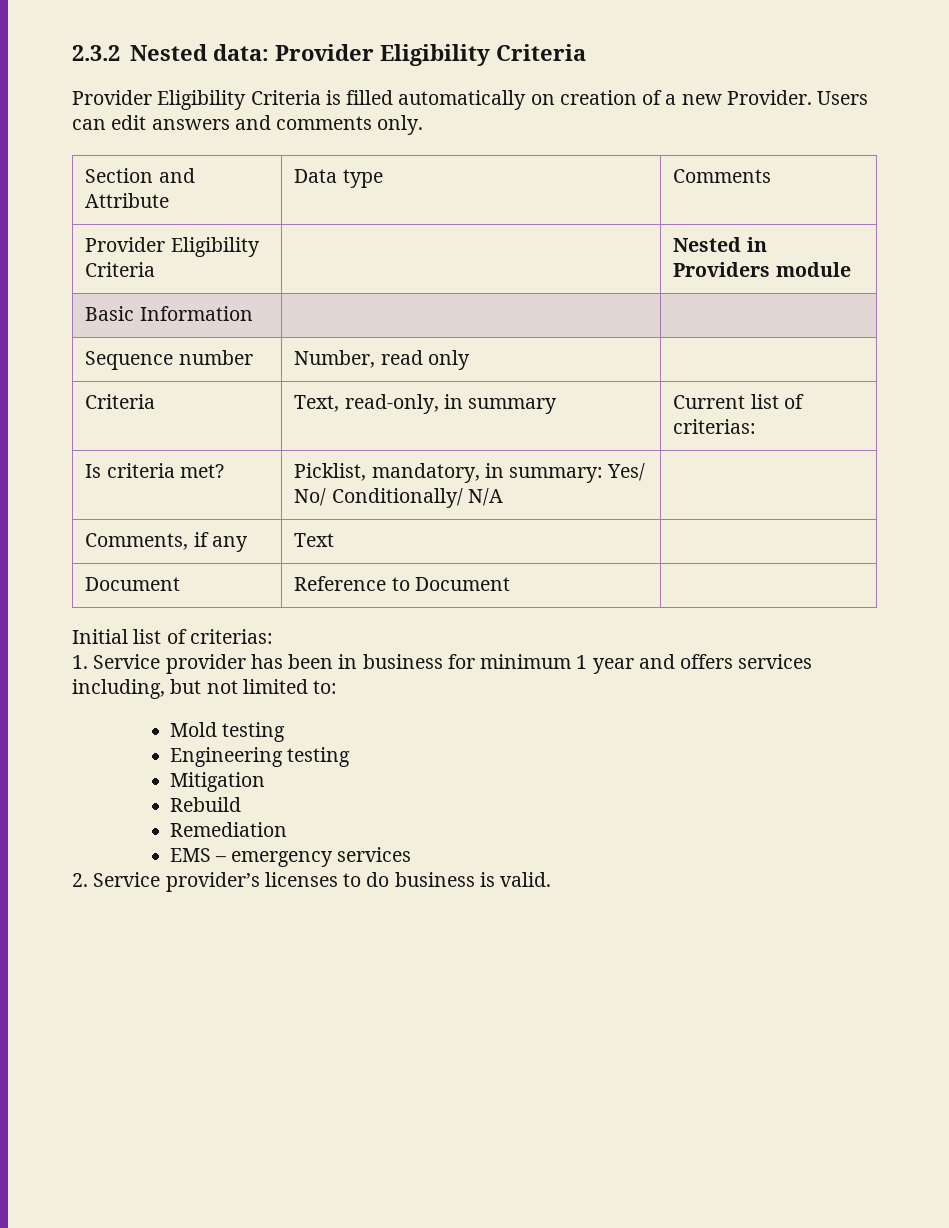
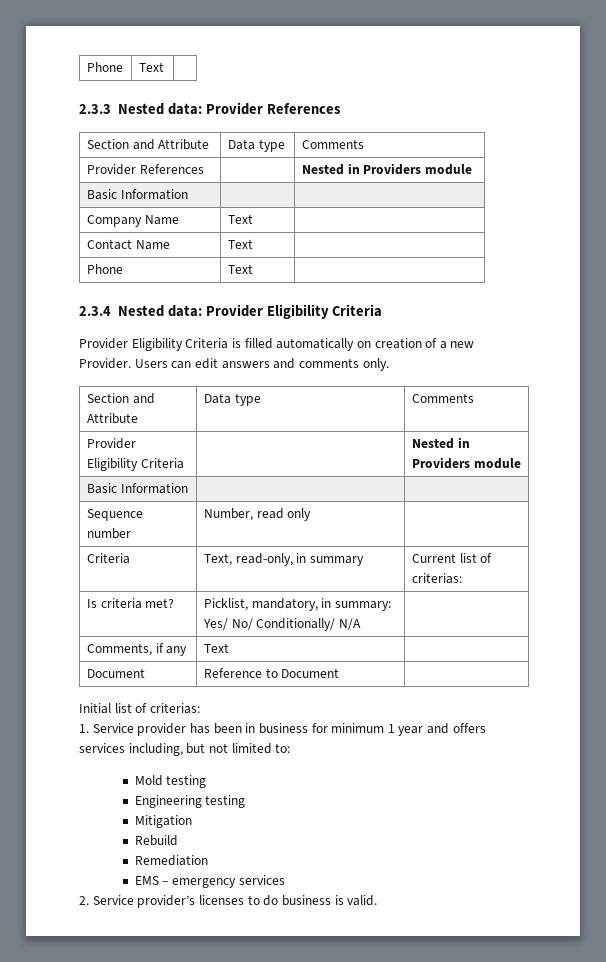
[72,45,120,61] 2.3.2 -> [86,62,123,72] [138,62,164,72] [79,102,341,115] [86,139,210,150] [227,139,285,152] [301,139,364,149] [86,164,204,175] [301,163,472,175] [86,189,188,200] [86,215,179,227] [227,214,253,224] [86,239,170,250] [227,239,253,249] [86,264,123,274] [227,264,253,274] [79,306,111,316] Phone | Text | // 2.3.3 Nested data: Provider References // Section and Attribute | Data type | Comments // Provider References | | Nested in Providers module // Basic Information | | // Company Name | Text | // Contact Name | Text | // Phone | Text | // 2.3.4

